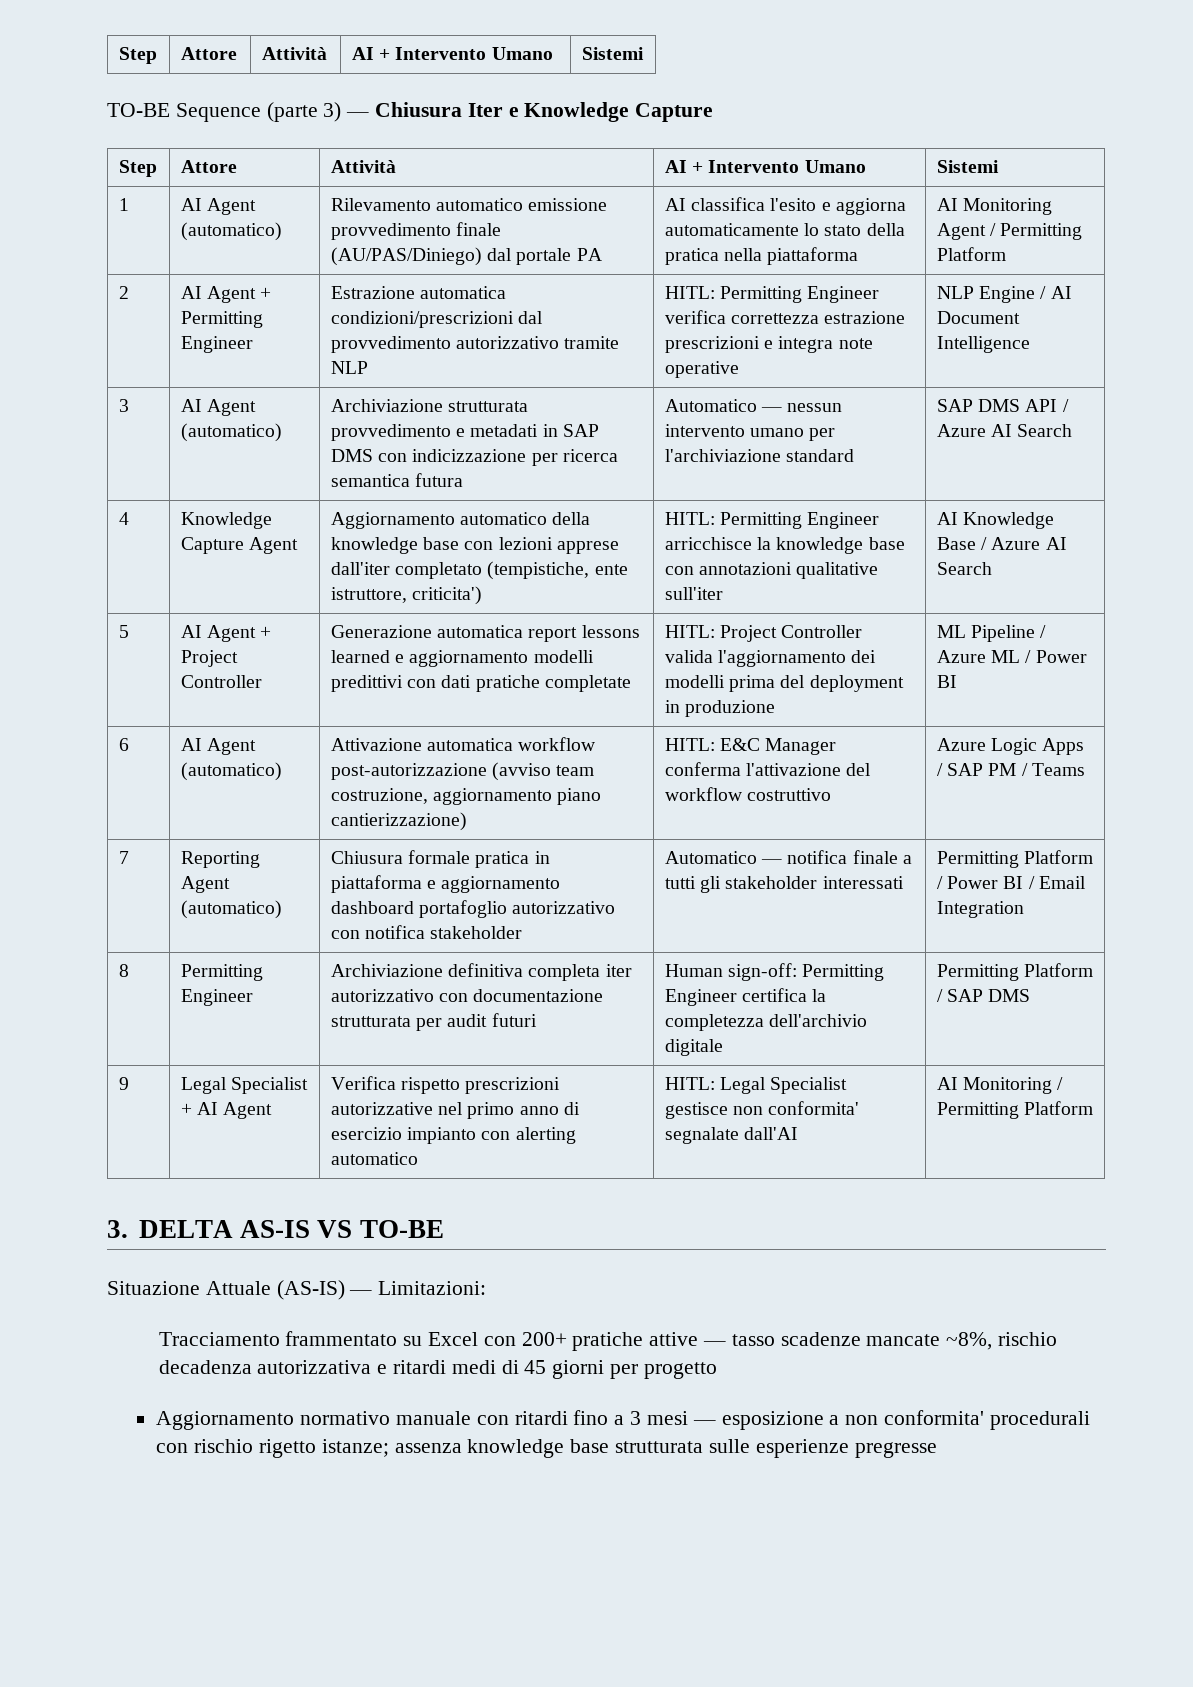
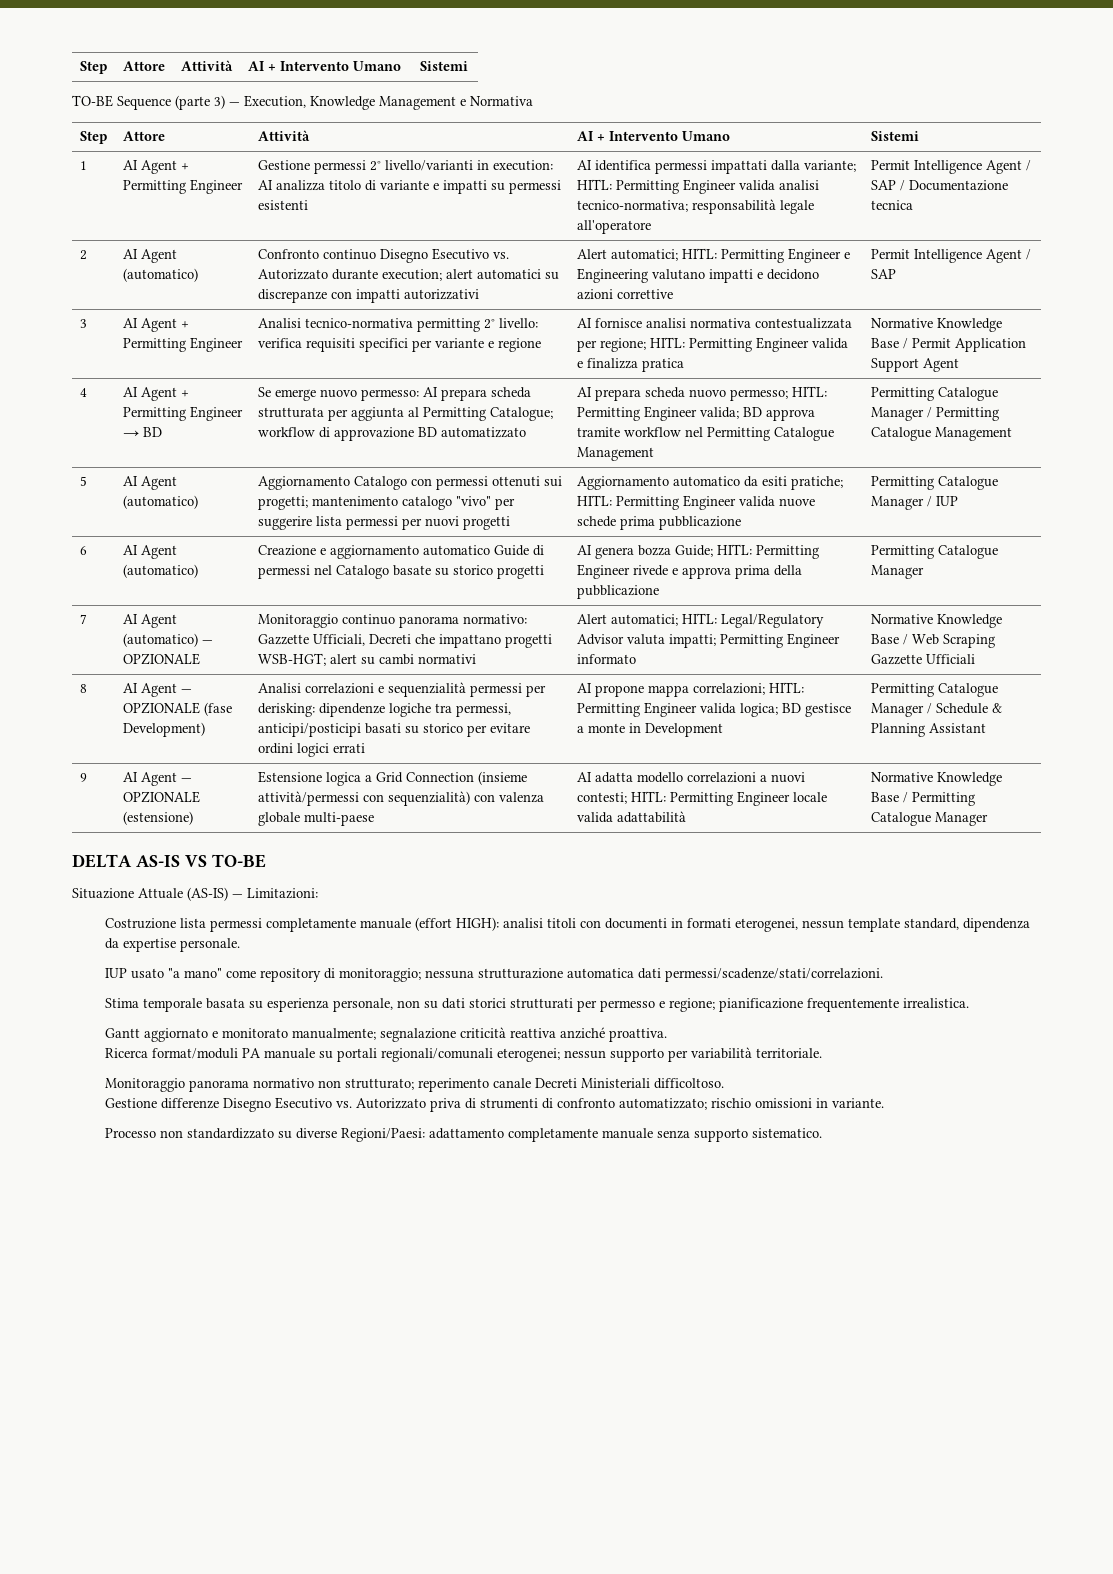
[375,102,714,122] Chiusura Iter e Knowledge Capture -> [244,95,533,110] Execution, Knowledge Management e Normativa
[180,222,282,241] [330,198,608,211] [330,222,502,240] [330,247,602,266] [664,197,906,215] [664,223,905,236] [664,247,859,265] [936,198,1053,215] [936,223,1083,240] [936,247,1006,261] [118,286,129,299] [180,286,272,303] [180,311,263,328] [180,336,253,353] [330,286,507,299] [330,311,544,328] [330,336,620,353] [330,361,368,374] [664,286,880,303] [664,310,906,324] [664,336,873,353] [664,361,739,378] [936,286,1072,303] [936,311,1020,324] [936,336,1030,353] [118,399,129,412] [180,399,257,416] [180,423,282,442] [330,399,529,412] [330,424,599,441] [330,449,618,466] [330,473,464,487] [664,399,843,412] [664,424,836,441] [664,449,855,462] [936,399,1069,412] [936,424,1073,437] [118,512,129,525] [180,512,272,529] [180,537,299,554] [330,512,591,529] [330,537,619,554] [330,561,628,580] [330,586,483,605] [664,512,880,529] [664,537,905,554] [664,562,879,579] [664,587,723,600] [936,512,1055,529] [936,537,1067,550] [936,562,992,575] [118,625,129,638] [180,625,272,642] [180,650,238,667] [180,675,262,688] [330,625,640,642] [330,650,594,667] [330,675,631,692] [664,625,863,642] [664,650,877,667] [664,675,904,692] [664,700,776,717] [936,625,1047,642] [936,650,1087,663] [936,675,957,688] [118,738,129,751] [180,738,257,755] [180,762,282,781] [330,737,596,751] [330,762,595,781] [330,788,602,805] [330,812,467,831] [664,738,837,755] [664,762,872,776] [664,787,832,801] [936,738,1085,755] [936,763,1085,776] (automatico) | Rilevamento automatico emissione provvedimento finale (AU/PAS/Diniego) dal portale PA | AI classifica l'esito e aggiorna automaticamente lo stato della pratica nella piattaforma | AI Monitoring Agent / Permitting Platform // 2 | AI Agent + Permitting Engineer | Estrazione automatica condizioni/prescrizioni dal provvedimento autorizzativo tramite NLP | HITL: Permitting Engineer verifica correttezza estrazione prescrizioni e integra note operative | NLP Engine / AI Document Intelligence // 3 | AI Agent (automatico) | Archiviazione strutturata provvedimento e metadati in SAP DMS con indicizzazione per ricerca semantica futura | Automatico — nessun intervento umano per l'archiviazione standard | SAP DMS API / Azure AI Search // 4 | Knowledge Capture Agent | Aggiornamento automatico della knowledge base con lezioni apprese dall'iter completato (tempistiche, ente istruttore, criticita') | HITL: Permitting Engineer arricchisce la knowledge base con annotazioni qualitative sull'iter | AI Knowledge Base / Azure AI Search // 5 | AI Agent + Project Controller | Generazione automatica report lessons learned e aggiornamento modelli predittivi con dati pratiche completate | HITL: Project Controller valida l'aggiornamento dei modelli prima del deployment in produzione | ML Pipeline / Azure ML / Power BI // 6 | AI Agent (automatico) | Attivazione automatica workflow post-autorizzazione (avviso team costruzione, aggiornamento piano cantierizzazione) | HITL: E&C Manager conferma l'attivazione del workflow costruttivo | Azure Logic Apps / SAP PM / Teams -> [180,163,189,170] [122,179,243,194] [257,160,553,174] [257,180,561,194] [257,200,308,210] [576,160,856,174] [576,179,819,194] [576,199,814,214] [576,220,651,234] [870,160,1031,174] [870,180,1008,191] [870,200,913,210] [79,250,87,260] [122,249,177,263] [122,268,198,282] [257,248,509,263] [257,269,559,281] [257,289,479,303] [576,248,850,263] [576,268,819,283] [576,289,673,300] [870,249,1031,263] [870,269,896,279] [79,319,87,328] [122,318,189,332] [122,337,243,352] [257,318,538,332] [257,338,541,352] [576,318,852,329] [576,337,848,352] [576,358,684,372] [870,318,1002,332] [870,338,1026,352] [870,358,959,372] [79,388,87,397] [122,387,189,401] [122,406,243,421] [122,427,162,437] [257,387,531,401] [257,407,553,421] [257,427,526,441] [576,386,827,401] [576,406,815,421] [576,427,834,441] [576,447,654,461] [870,387,998,401] [870,407,999,421] [870,427,1012,441] [79,476,87,486] [122,476,177,490] [122,495,198,509] [257,476,562,490] [257,496,515,510] [257,516,510,530] [576,476,843,490] [576,495,815,510] [576,516,741,530] [870,476,998,490] [870,496,958,510] [79,546,87,555] [122,545,177,559] [122,564,198,578] [257,545,544,559] [257,565,544,579] [576,544,819,559] [576,564,802,579] [576,585,659,599] [870,545,998,559] [870,565,924,579] + Permitting Engineer | Gestione permessi 2° livello/varianti in execution: AI analizza titolo di variante e impatti su permessi esistenti | AI identifica permessi impattati dalla variante; HITL: Permitting Engineer valida analisi tecnico-normativa; responsabilità legale all'operatore | Permit Intelligence Agent / SAP / Documentazione tecnica // 2 | AI Agent (automatico) | Confronto continuo Disegno Esecutivo vs. Autorizzato durante execution; alert automatici su discrepanze con impatti autorizzativi | Alert automatici; HITL: Permitting Engineer e Engineering valutano impatti e decidono azioni correttive | Permit Intelligence Agent / SAP // 3 | AI Agent + Permitting Engineer | Analisi tecnico-normativa permitting 2° livello: verifica requisiti specifici per variante e regione | AI fornisce analisi normativa contestualizzata per regione; HITL: Permitting Engineer valida e finalizza pratica | Normative Knowledge Base / Permit Application Support Agent // 4 | AI Agent + Permitting Engineer → BD | Se emerge nuovo permesso: AI prepara scheda strutturata per aggiunta al Permitting Catalogue; workflow di approvazione BD automatizzato | AI prepara scheda nuovo permesso; HITL: Permitting Engineer valida; BD approva tramite workflow nel Permitting Catalogue Management | Permitting Catalogue Manager / Permitting Catalogue Management // 5 | AI Agent (automatico) | Aggiornamento Catalogo con permessi ottenuti sui progetti; mantenimento catalogo "vivo" per suggerire lista permessi per nuovi progetti | Aggiornamento automatico da esiti pratiche; HITL: Permitting Engineer valida nuove schede prima pubblicazione | Permitting Catalogue Manager / IUP // 6 | AI Agent (automatico) | Creazione e aggiornamento automatico Guide di permessi nel Catalogo basate su storico progetti | AI genera bozza Guide; HITL: Permitting Engineer rivede e approva prima della pubblicazione | Permitting Catalogue Manager
[180,851,260,868] [180,876,230,893] [180,900,282,919] [330,850,550,868] [330,875,561,893] [330,900,616,918] [330,925,523,939] [664,850,912,864] [664,876,904,893] [936,850,1094,868] [936,876,1086,889] [936,901,1024,918] [118,964,129,977] [180,964,263,981] [180,989,253,1006] [330,963,632,981] [330,989,604,1002] [330,1013,537,1031] [664,963,885,981] [664,988,827,1006] [664,1014,868,1031] [664,1039,723,1056] [936,963,1094,981] [936,989,1031,1002] [118,1077,129,1090] [180,1077,309,1094] [180,1102,273,1119] [330,1076,561,1094] [330,1102,580,1119] [330,1127,576,1144] [330,1152,418,1165] [664,1077,848,1094] [664,1101,860,1119] [664,1127,799,1144] [936,1077,1064,1094] [936,1101,1094,1119] [107,1220,128,1238] Reporting Agent (automatico) | Chiusura formale pratica in piattaforma e aggiornamento dashboard portafoglio autorizzativo con notifica stakeholder | Automatico — notifica finale a tutti gli stakeholder interessati | Permitting Platform / Power BI / Email Integration // 8 | Permitting Engineer | Archiviazione definitiva completa iter autorizzativo con documentazione strutturata per audit futuri | Human sign-off: Permitting Engineer certifica la completezza dell'archivio digitale | Permitting Platform / SAP DMS // 9 | Legal Specialist + AI Agent | Verifica rispetto prescrizioni autorizzative nel primo anno di esercizio impianto con alerting automatico | HITL: Legal Specialist gestisce non conformita' segnalate dall'AI | AI Monitoring / Permitting Platform // 3. -> [122,614,177,628] [122,633,213,647] [122,653,200,665] [257,614,527,628] [257,634,552,648] [257,653,476,666] [576,613,824,628] [576,633,840,648] [576,654,636,664] [870,614,1002,628] [870,634,995,648] [870,654,975,665] [79,684,87,693] [122,683,192,697] [122,702,232,716] [122,722,205,737] [257,682,546,697] [257,703,511,717] [257,723,530,737] [257,743,365,757] [576,682,804,697] [576,702,851,717] [576,723,723,737] [870,683,998,697] [870,703,1002,717] [870,723,986,737] [79,773,87,782] [122,772,192,786] [122,791,200,803] [122,811,193,825] [257,771,527,786] [257,791,544,806] [257,812,374,826] [576,772,805,783] [576,791,827,806] [576,811,686,823] [870,772,1002,786] [870,792,975,806] [870,812,988,826] AI Agent (automatico) — OPZIONALE | Monitoraggio continuo panorama normativo: Gazzette Ufficiali, Decreti che impattano progetti WSB-HGT; alert su cambi normativi | Alert automatici; HITL: Legal/Regulatory Advisor valuta impatti; Permitting Engineer informato | Normative Knowledge Base / Web Scraping Gazzette Ufficiali // 8 | AI Agent — OPZIONALE (fase Development) | Analisi correlazioni e sequenzialità permessi per derisking: dipendenze logiche tra permessi, anticipi/posticipi basati su storico per evitare ordini logici errati | AI propone mappa correlazioni; HITL: Permitting Engineer valida logica; BD gestisce a monte in Development | Permitting Catalogue Manager / Schedule & Planning Assistant // 9 | AI Agent — OPZIONALE (estensione) | Estensione logica a Grid Connection (insieme attività/permessi con sequenzialità) con valenza globale multi-paese | AI adatta modello correlazioni a nuovi contesti; HITL: Permitting Engineer locale valida adattabilità | Normative Knowledge Base / Permitting Catalogue Manager //
[158,1331,1058,1351] [158,1360,717,1379] [156,1410,1090,1430] [156,1439,937,1458] Tracciamento frammentato su Excel con 200+ pratiche attive — tasso scadenze mancate ~8%, rischio decadenza autorizzativa e ritardi medi di 45 giorni per progetto // Aggiornamento normativo manuale con ritardi fino a 3 mesi — esposizione a non conformita' procedurali con rischio rigetto istanze; assenza knowledge base strutturata sulle esperienze pregresse -> [104,917,1030,932] [104,938,240,952] [104,968,883,982] [104,998,969,1012] [104,1027,667,1042] [104,1047,822,1062] [104,1078,724,1092] [104,1097,884,1112] [104,1128,822,1142] Costruzione lista permessi completamente manuale (effort HIGH): analisi titoli con documenti in formati eterogenei, nessun template standard, dipendenza da expertise personale. // IUP usato "a mano" come repository di monitoraggio; nessuna strutturazione automatica dati permessi/scadenze/stati/correlazioni. // Stima temporale basata su esperienza personale, non su dati storici strutturati per permesso e regione; pianificazione frequentemente irrealistica. // Gantt aggiornato e monitorato manualmente; segnalazione criticità reattiva anziché proattiva. // Ricerca format/moduli PA manuale su portali regionali/comunali eterogenei; nessun supporto per variabilità territoriale. // Monitoraggio panorama normativo non strutturato; reperimento canale Decreti Ministeriali difficoltoso. // Gestione differenze Disegno Esecutivo vs. Autorizzato priva di strumenti di confronto automatizzato; rischio omissioni in variante. // Processo non standardizzato su diverse Regioni/Paesi: adattamento completamente manuale senza supporto sistematico.

